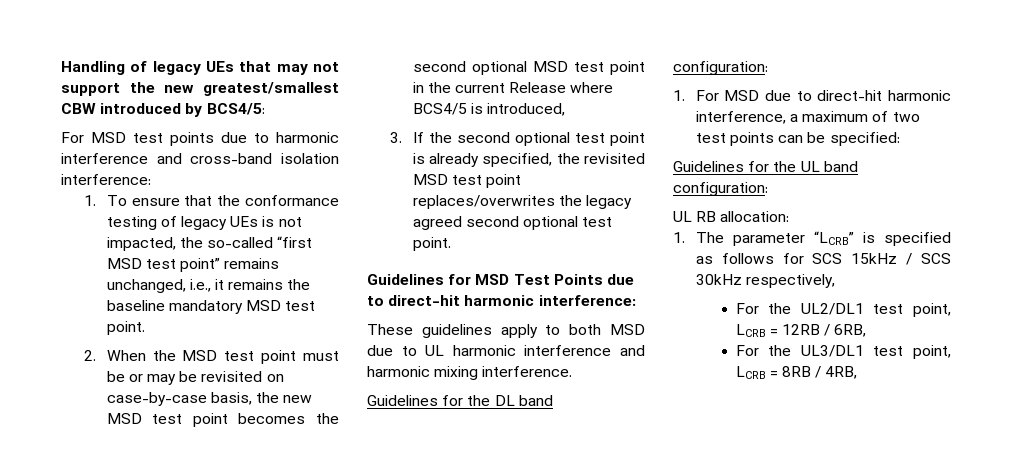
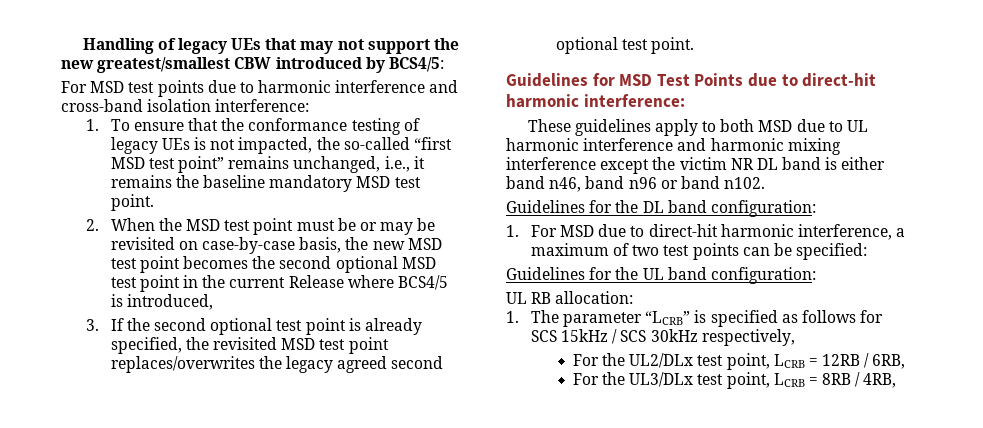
[482,366,573,377] interference. -> [506,157,886,174] [506,176,766,192] interference except the victim NR DL band is either band n46, band n96 or band n102.
[800,303,864,315] UL2/DL1 -> [629,353,694,368] UL2/DLx
[800,345,864,357] UL3/DL1 -> [629,372,694,387] UL3/DLx

